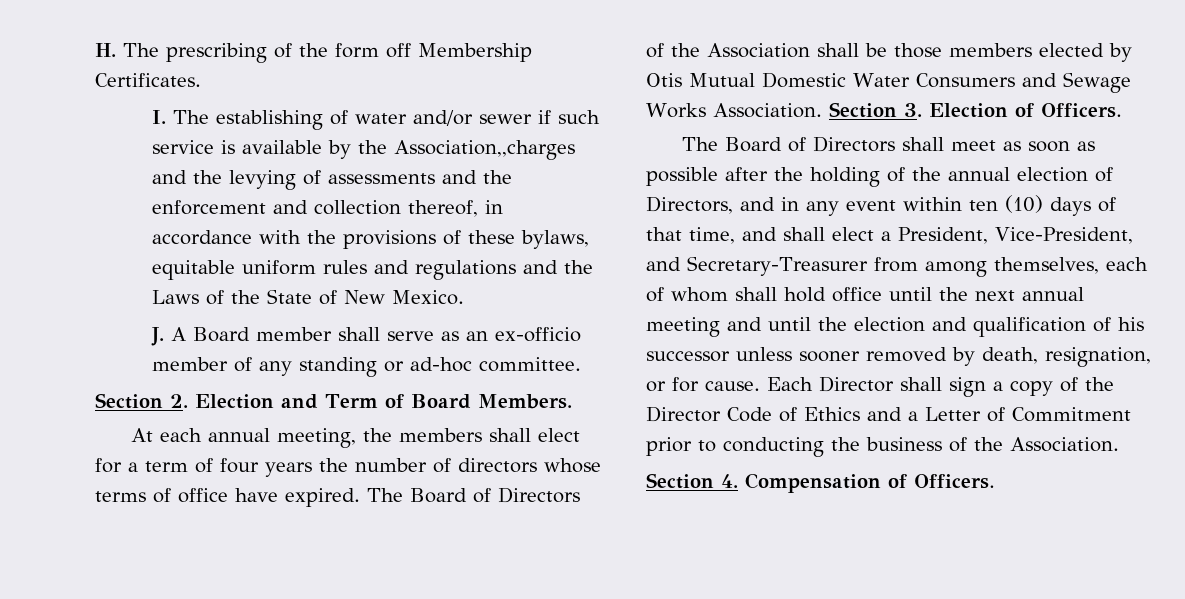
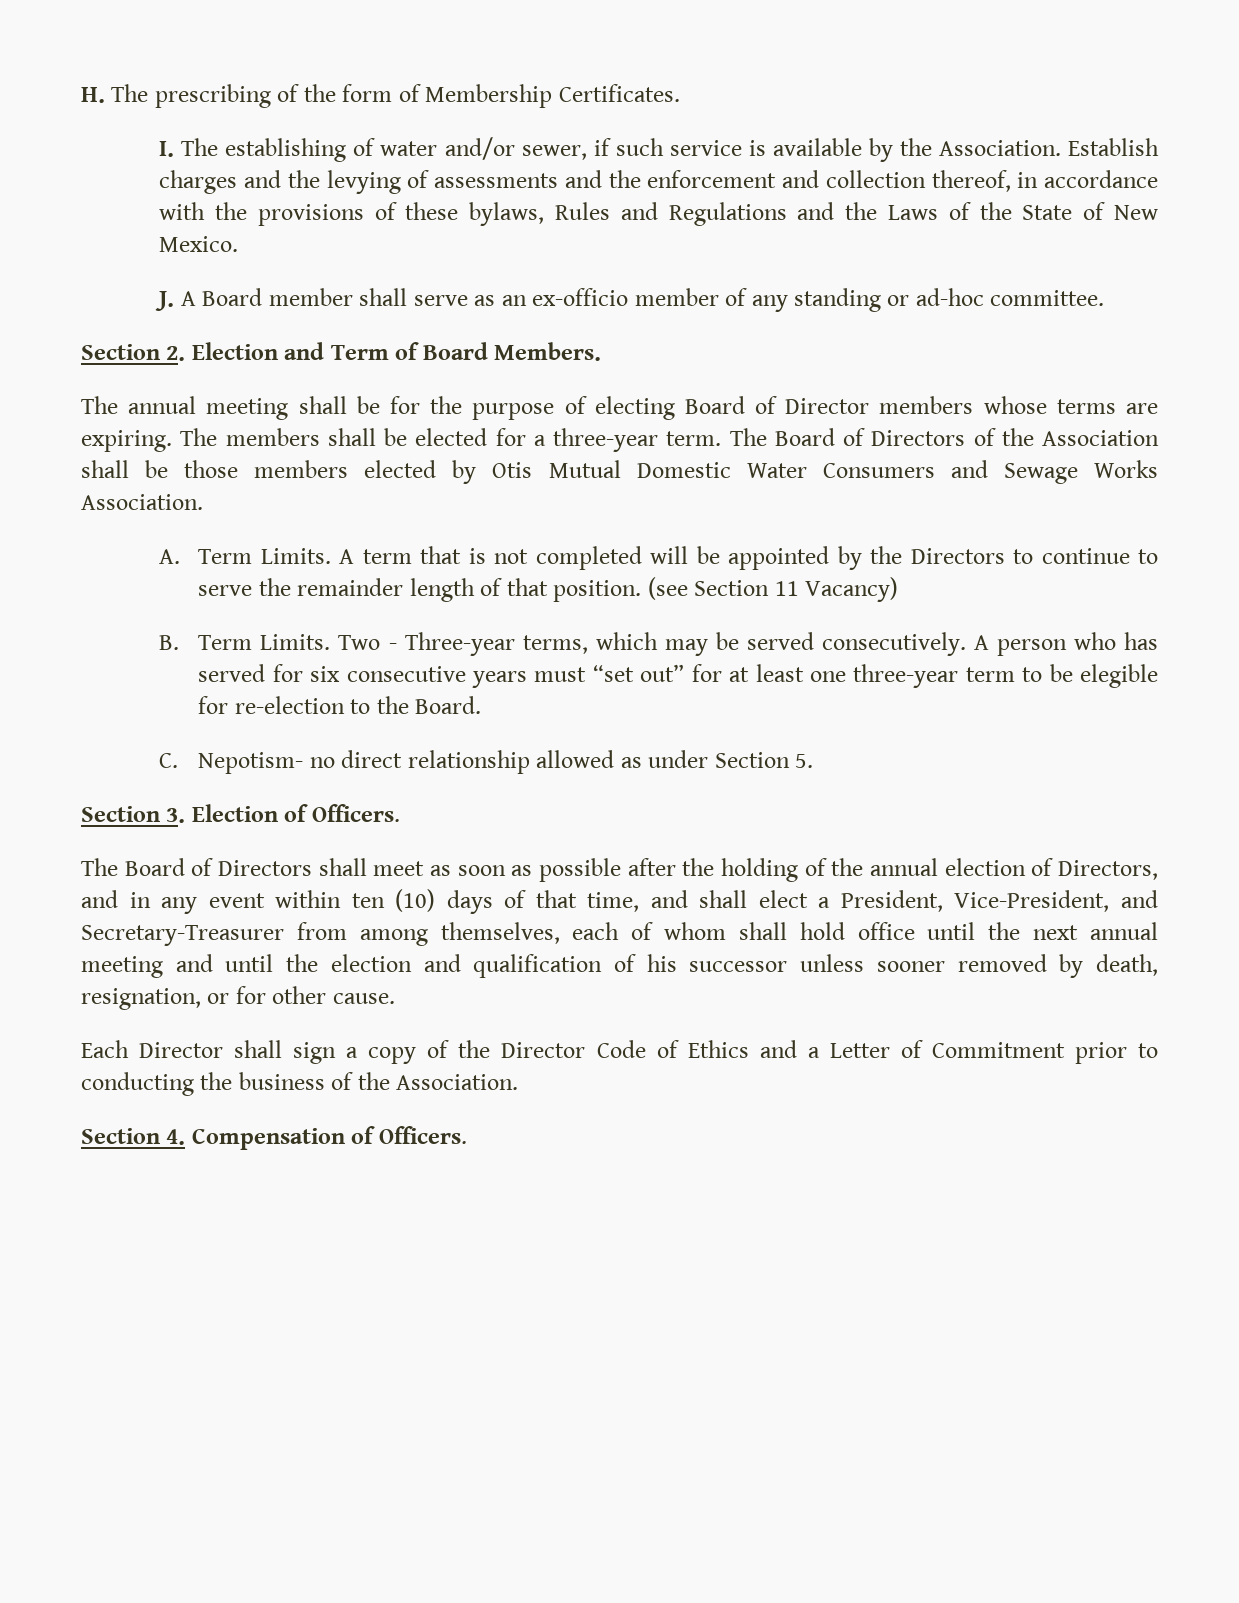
[386,43,411,58] off -> [398,84,421,102] of
[479,114,533,124] sewer -> [521,145,587,160] sewer,
[394,140,576,160] Association,,charges -> [938,138,1160,156] [159,170,238,194] Association. Establish charges
[152,260,517,280] equitable uniform rules and regulations -> [555,202,787,226] Rules and Regulations
[131,428,581,448] [95,458,601,477] [95,488,360,507] At each annual meeting, the members shall elect for a term of four years the number of directors whose terms of office have expired. -> [81,396,1158,420] [81,428,722,452] The annual meeting shall be for the purpose of electing Board of Director members whose terms are expiring. The members shall be elected for a three-year term.
(822, 110) none -> [159,546,1158,570] [198,577,899,602] [159,632,1158,656] [198,664,1158,688] [198,696,482,714] [159,750,814,774] // A. Term Limits. A term that is not completed will be appointed by the Directors to continue to serve the remainder length of that position. (see Section 11 Vacancy) // B. Term Limits. Two - Three-year terms, which may be served consecutively. A person who has served for six consecutive years must “set out” for at least one three-year term to be elegible for re-election to the Board. // C. Nepotism- no direct relationship allowed as under Section 5. //
(699, 384) none -> [272,986,327,1004] other
(760, 386) none -> (395, 998) //

